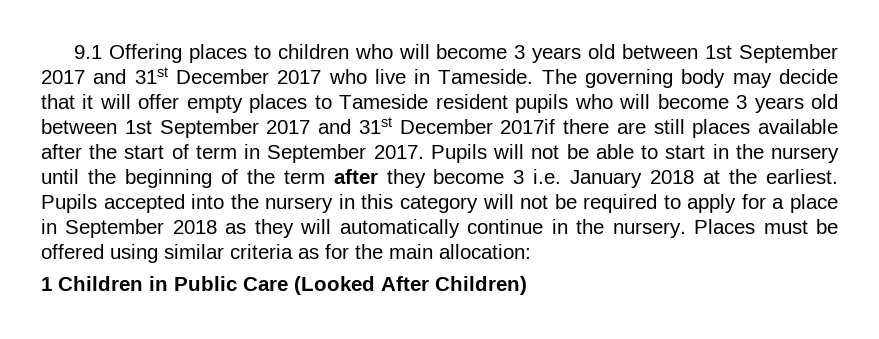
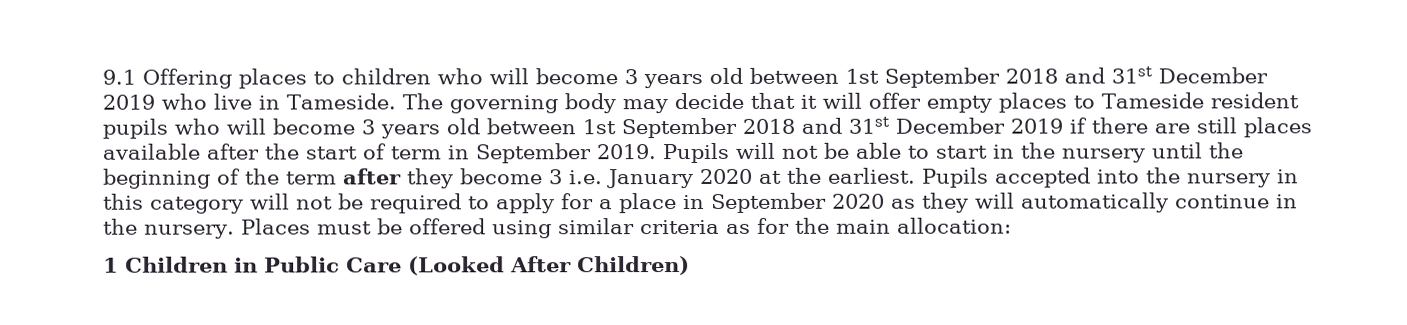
[41,67,322,84] 2017 and 31st December 2017 -> [1005,66,1268,84] [102,94,155,110] 2018 and 31st December 2019
[266,117,556,134] 2017 and 31st December 2017if -> [742,116,1087,134] 2018 and 31st December 2019 if
[373,145,424,159] 2017. -> [596,144,656,160] 2019.
[650,170,695,184] 2018 -> [700,168,753,185] 2020
[172,220,217,234] 2018 -> [832,193,885,209] 2020

